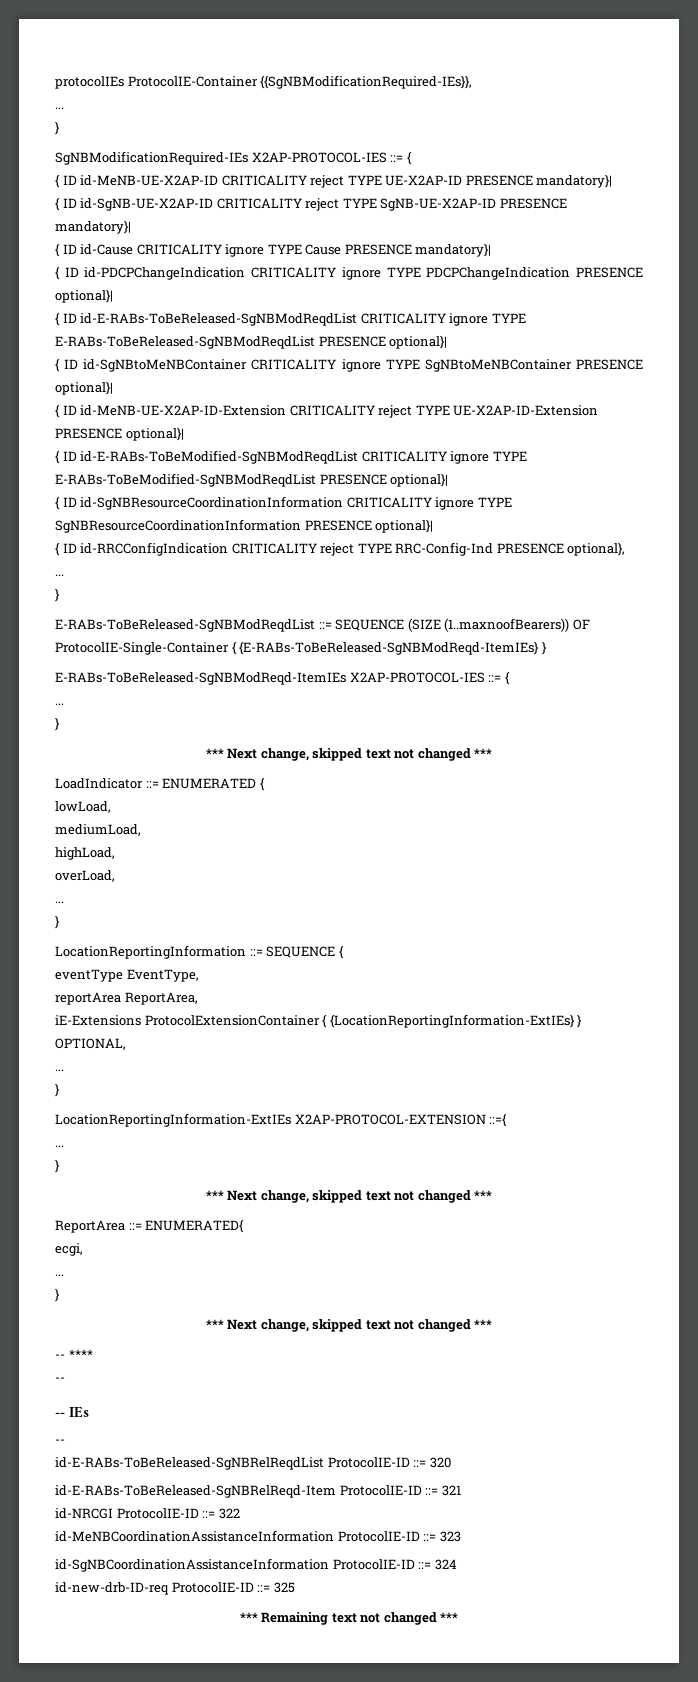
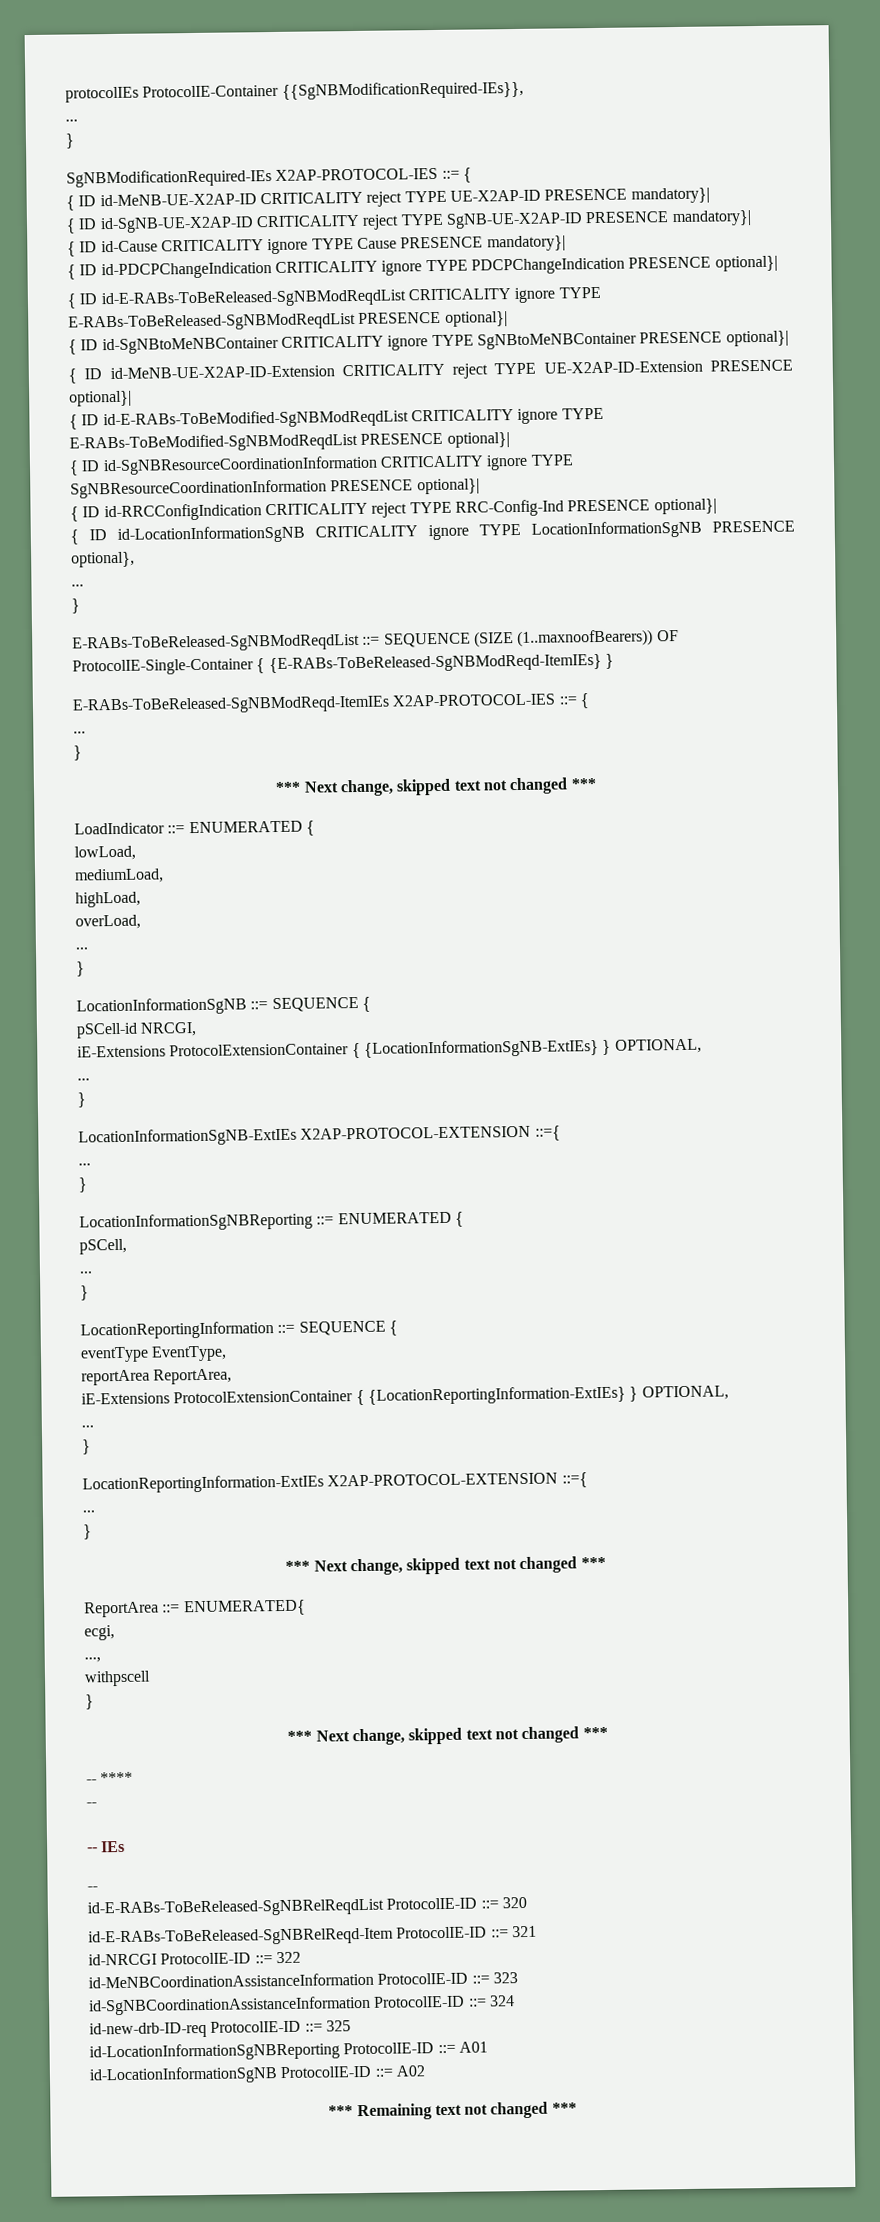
(564, 548) none -> [653,498,717,515] [70,520,795,545] optional}| // { ID id-LocationInformationSgNB CRITICALITY ignore TYPE LocationInformationSgNB PRESENCE
(60, 922) none -> [76,996,371,1016] [76,1022,198,1039] [77,1038,702,1059] [77,1078,90,1081] [77,1092,86,1108] [78,1125,561,1147] [78,1163,91,1166] [78,1177,87,1193] [79,1211,464,1232] [79,1238,127,1255] [79,1271,92,1274] [80,1285,89,1301] // LocationInformationSgNB ::= SEQUENCE { // pSCell-id NRCGI, // iE-Extensions ProtocolExtensionContainer { {LocationInformationSgNB-ExtIEs} } OPTIONAL, // ... // } // LocationInformationSgNB-ExtIEs X2AP-PROTOCOL-EXTENSION ::={ // ... // } // LocationInformationSgNBReporting ::= ENUMERATED { // pSCell, // ... // }
[55,1274,64,1276] ... -> [84,1657,101,1663] [84,1670,151,1687] ..., // withpscell
(295, 1587) none -> [89,2041,488,2062] [89,2065,425,2085] // id-LocationInformationSgNBReporting ProtocolIE-ID ::= A01 // id-LocationInformationSgNB ProtocolIE-ID ::= A02

